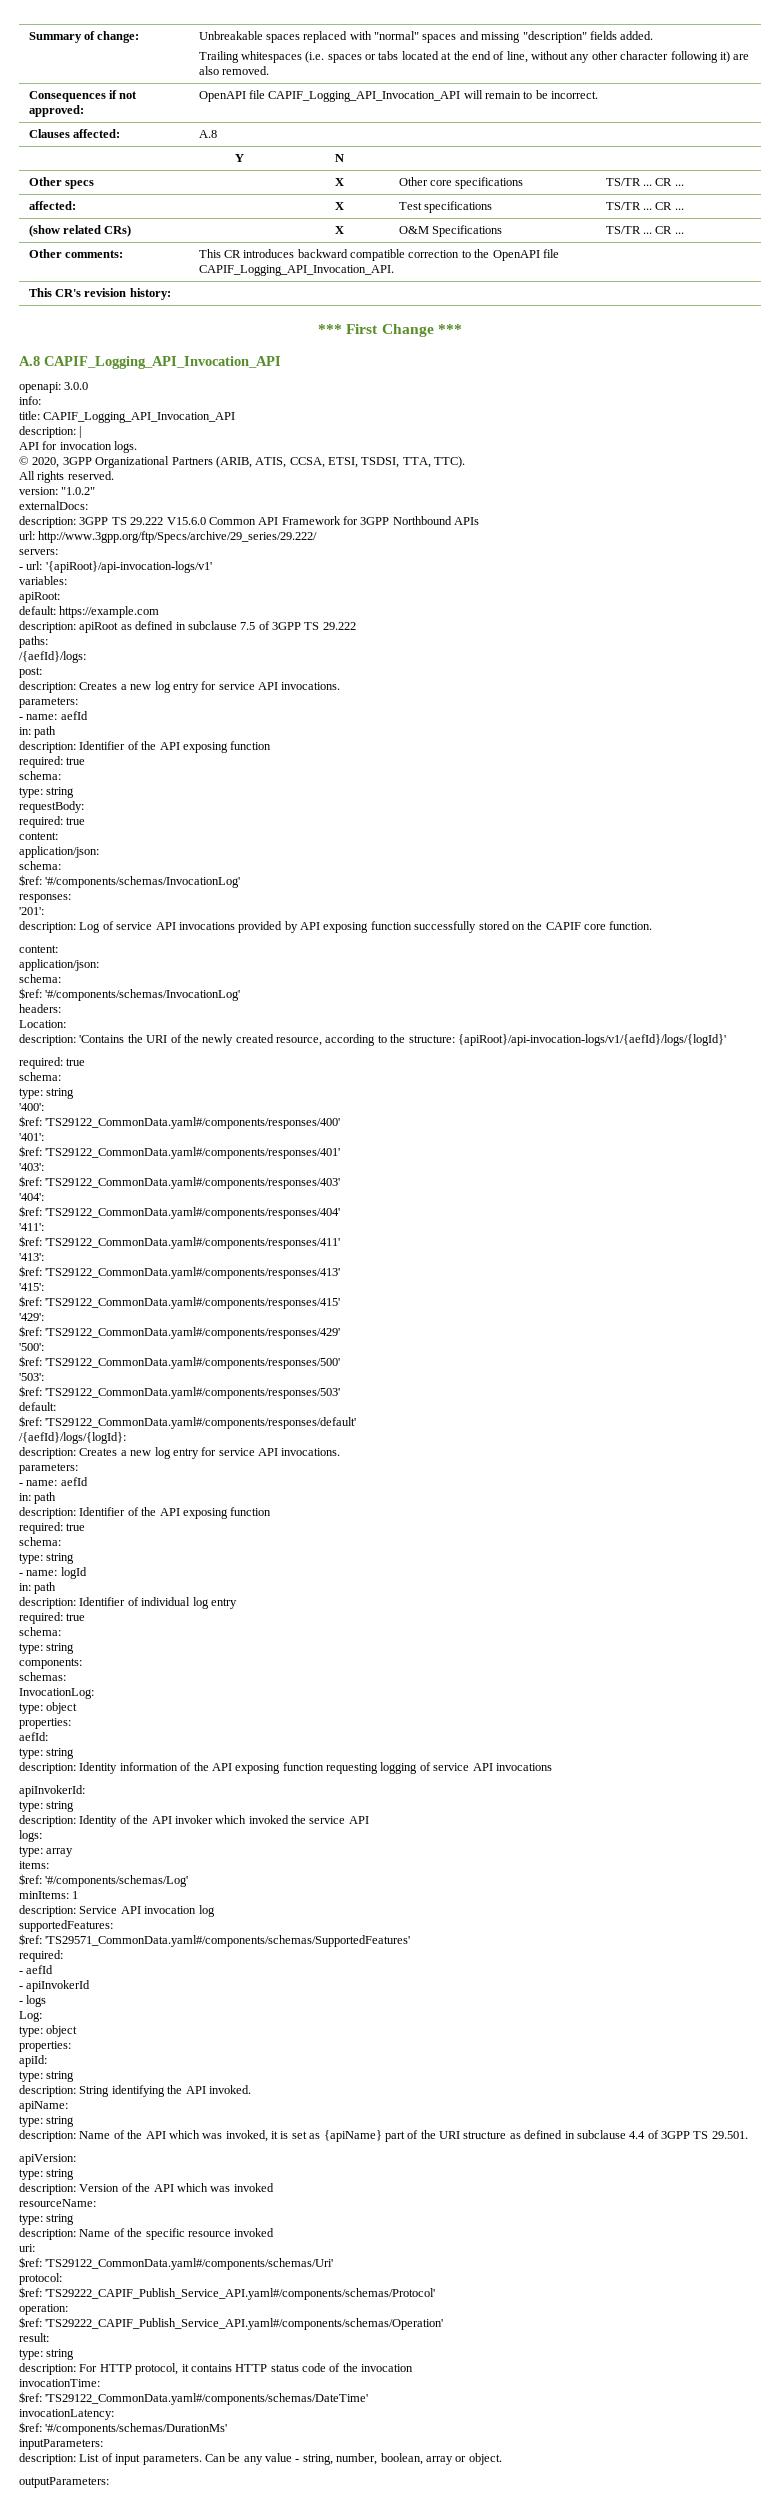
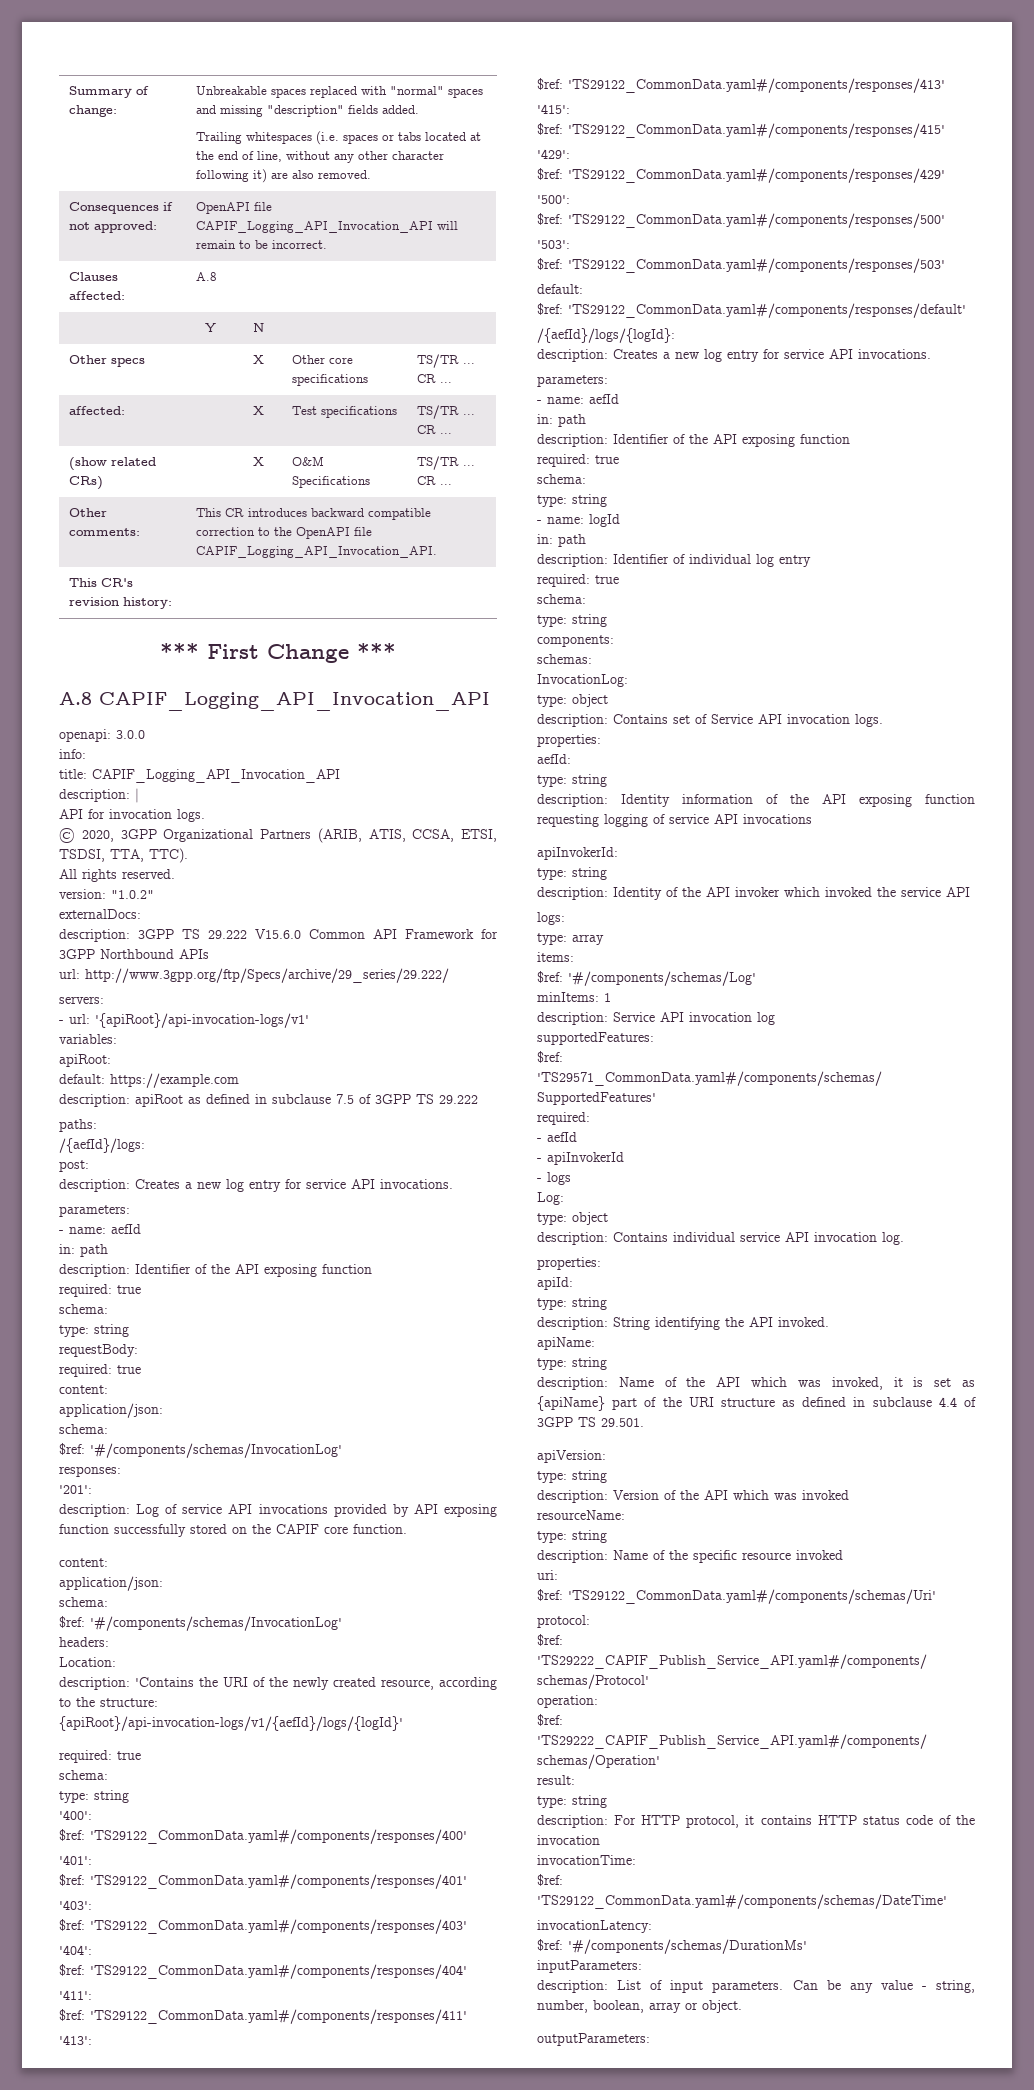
(78, 1708) none -> [537,714,883,727] // description: Contains set of Service API invocation logs.
(78, 2031) none -> [537,1232,904,1245] // description: Contains individual service API invocation log.

